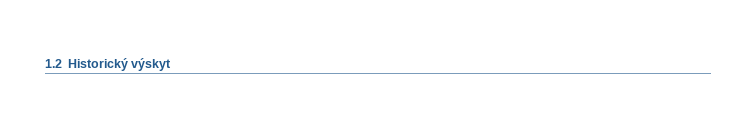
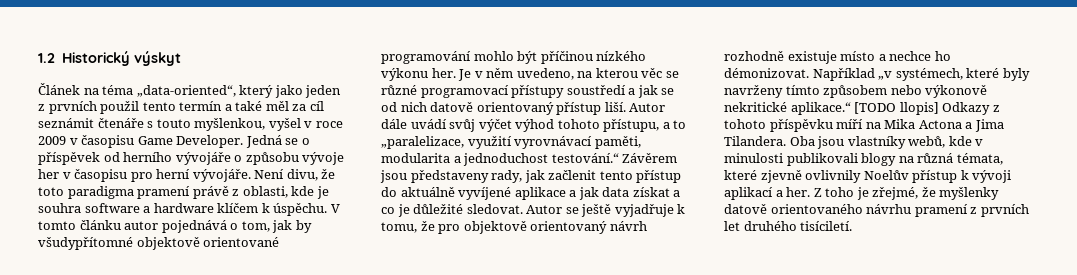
(172, 64) none -> [38,83,342,98] [38,101,324,114] [38,118,343,131] [38,135,310,148] [38,152,345,165] [38,169,336,182] [38,186,329,199] [38,203,340,216] [38,220,312,233] [38,237,280,250] [381,51,647,64] [381,68,679,81] [381,85,675,98] [381,102,666,115] [381,119,687,132] [381,136,641,149] [381,153,678,166] [380,170,682,183] [381,187,681,200] [381,204,686,217] [381,221,647,234] [724,51,951,64] [724,68,1030,81] [724,85,988,98] [724,102,1000,115] [724,119,1004,132] [724,136,984,149] [724,153,1003,166] [724,170,1012,183] [724,187,1000,200] [724,204,1029,217] [724,221,853,231] // Článek na téma „data-oriented“, který jako jeden z prvních použil tento termín a také měl za cíl seznámit čtenáře s touto myšlenkou, vyšel v roce 2009 v časopisu Game Developer. Jedná se o příspěvek od herního vývojáře o způsobu vývoje her v časopisu pro herní vývojáře. Není divu, že toto paradigma pramení právě z oblasti, kde je souhra software a hardware klíčem k úspěchu. V tomto článku autor pojednává o tom, jak by všudypřítomné objektově orientované programování mohlo být příčinou nízkého výkonu her. Je v něm uvedeno, na kterou věc se různé programovací přístupy soustředí a jak se od nich datově orientovaný přístup liší. Autor dále uvádí svůj výčet výhod tohoto přístupu, a to „paralelizace, využití vyrovnávací paměti, modularita a jednoduchost testování.“ Závěrem jsou představeny rady, jak začlenit tento přístup do aktuálně vyvíjené aplikace a jak data získat a co je důležité sledovat. Autor se ještě vyjadřuje k tomu, že pro objektově orientovaný návrh rozhodně existuje místo a nechce ho démonizovat. Například „v systémech, které byly navrženy tímto způsobem nebo výkonově nekritické aplikace.“ [TODO llopis] Odkazy z tohoto příspěvku míří na Mika Actona a Jima Tilandera. Oba jsou vlastníky webů, kde v minulosti publikovali blogy na různá témata, které zjevně ovlivnily Noelův přístup k vývoji aplikací a her. Z toho je zřejmé, že myšlenky datově orientovaného návrhu pramení z prvních let druhého tisíciletí.

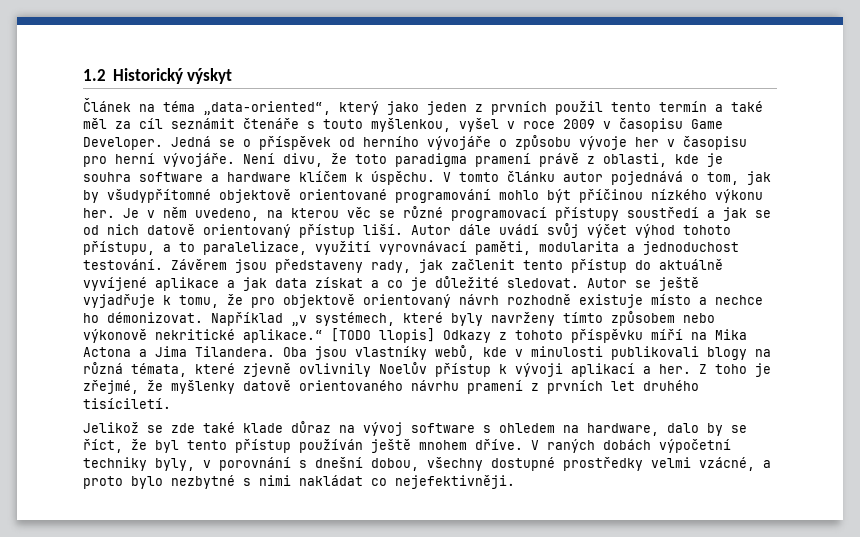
[381,136,464,149] „paralelizace, -> [203,241,307,255] paralelizace,
[551,153,619,163] testování.“ -> [83,259,163,270] testování.
(853, 226) none -> [83,421,747,436] [83,439,731,453] [83,457,771,471] [83,475,515,489] // Jelikož se zde také klade důraz na vývoj software s ohledem na hardware, dalo by se říct, že byl tento přístup používán ještě mnohem dříve. V raných dobách výpočetní techniky byly, v porovnání s dnešní dobou, všechny dostupné prostředky velmi vzácné, a proto bylo nezbytné s nimi nakládat co nejefektivněji.

